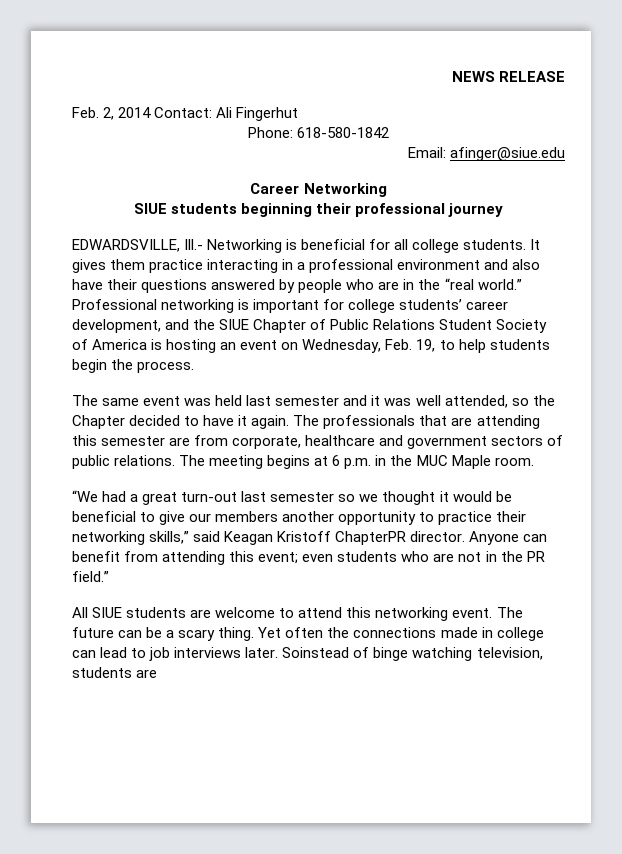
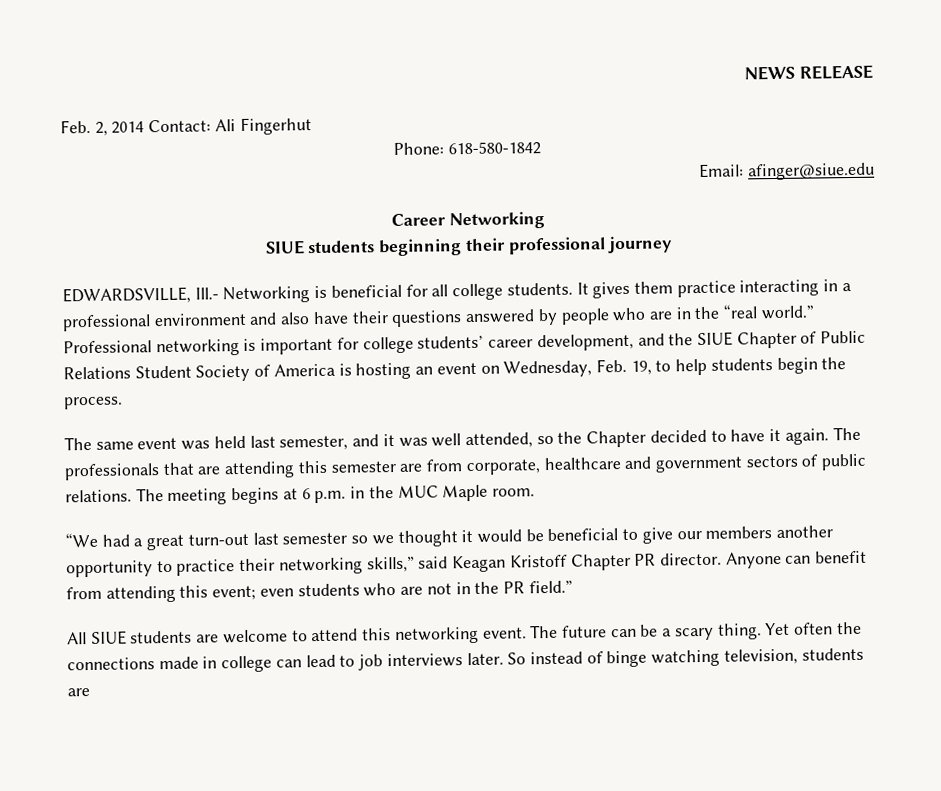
[275,396,340,406] semester -> [279,435,349,451] semester,
[335,531,407,545] ChapterPR -> [570,553,657,571] Chapter PR
[282,647,350,658] Soinstead -> [507,651,583,665] So instead

